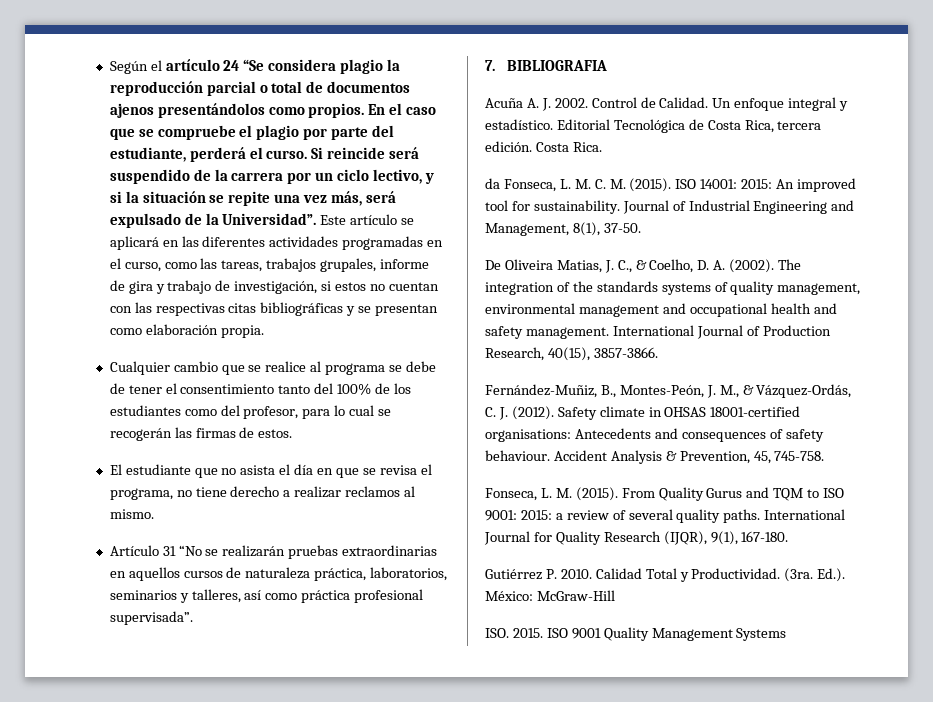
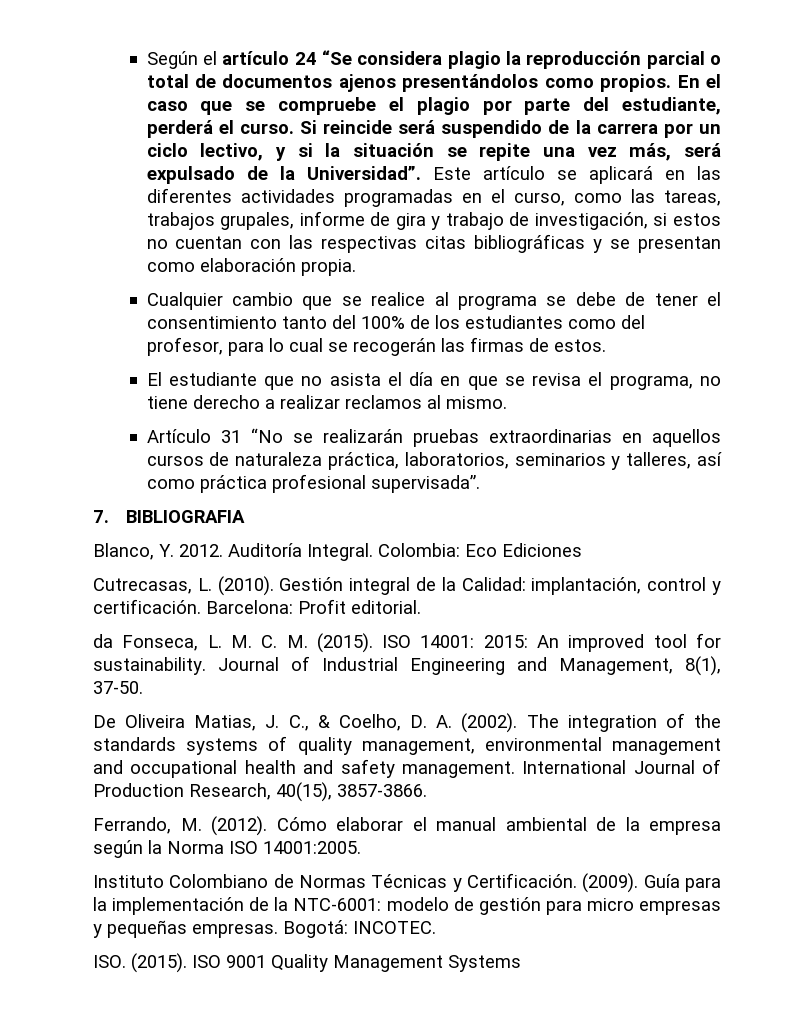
[485,97,849,111] [485,119,822,133] [485,141,602,152] Acuña A. J. 2002. Control de Calidad. Un enfoque integral y estadístico. Editorial Tecnológica de Costa Rica, tercera edición. Costa Rica. -> [93,543,582,561] [93,576,721,596] [93,599,421,614] Blanco, Y. 2012. Auditoría Integral. Colombia: Eco Ediciones // Cutrecasas, L. (2010). Gestión integral de la Calidad: implantación, control y certificación. Barcelona: Profit editorial.
[485,384,852,398] [485,406,801,420] [485,428,824,442] [485,450,825,464] [485,487,845,501] [485,509,846,523] [484,531,789,545] [485,568,846,582] [485,590,615,601] Fernández-Muñiz, B., Montes-Peón, J. M., & Vázquez-Ordás, C. J. (2012). Safety climate in OHSAS 18001-certified organisations: Antecedents and consequences of safety behaviour. Accident Analysis & Prevention, 45, 745-758. // Fonseca, L. M. (2015). From Quality Gurus and TQM to ISO 9001: 2015: a review of several quality paths. International Journal for Quality Research (IJQR), 9(1), 167-180. // Gutiérrez P. 2010. Calidad Total y Productividad. (3ra. Ed.). México: McGraw-Hill -> [93,816,721,836] [93,840,361,858] [93,873,721,893] [93,897,722,915] [93,920,436,938] Ferrando, M. (2012). Cómo elaborar el manual ambiental de la empresa según la Norma ISO 14001:2005. // Instituto Colombiano de Normas Técnicas y Certificación. (2009). Guía para la implementación de la NTC-6001: modelo de gestión para micro empresas y pequeñas empresas. Bogotá: INCOTEC.
[512,628,543,638] 2015. -> [131,953,187,973] (2015).

